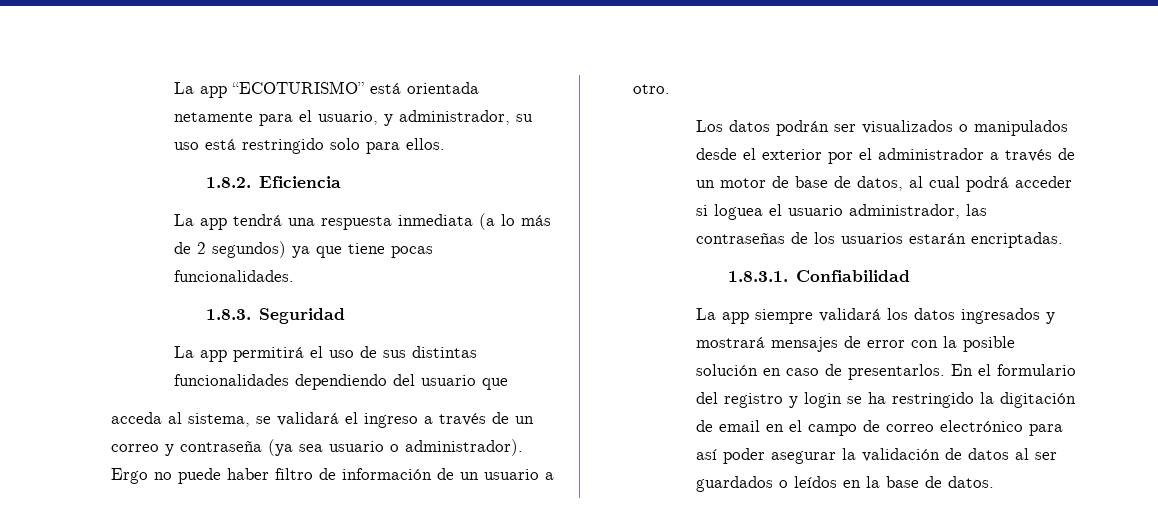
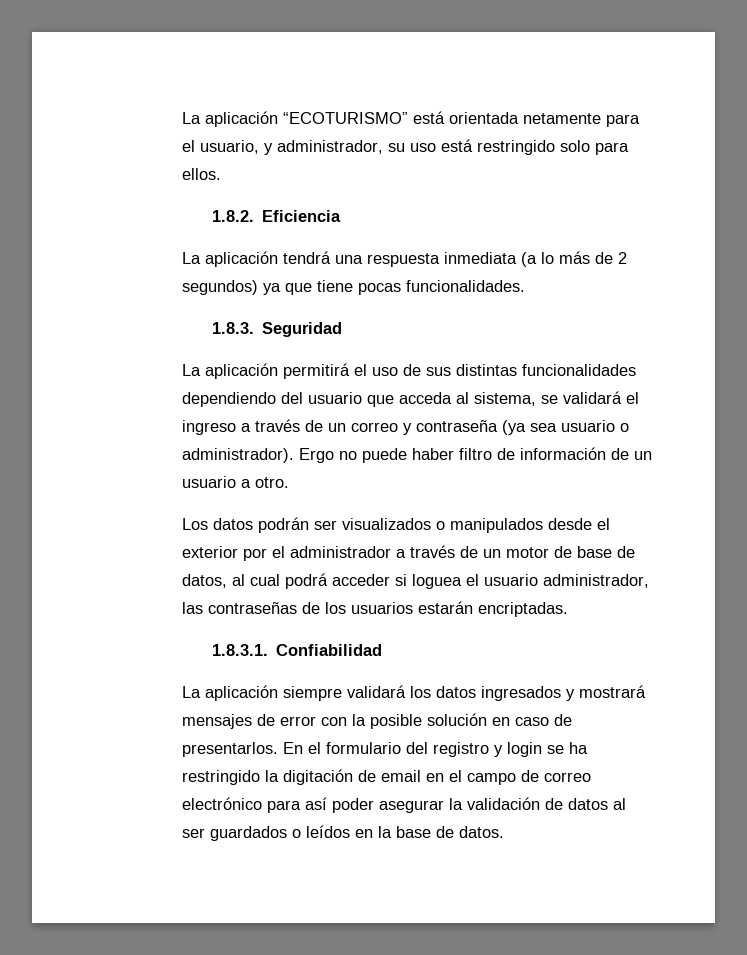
[174,82,228,98] La app -> [182,111,279,127] La aplicación
[200,218,228,230] app -> [205,251,279,267] aplicación
[200,350,228,362] app -> [205,363,279,379] aplicación
(509, 384) // -> (395, 401) none
[722,312,750,324] app -> [205,685,279,701] aplicación

